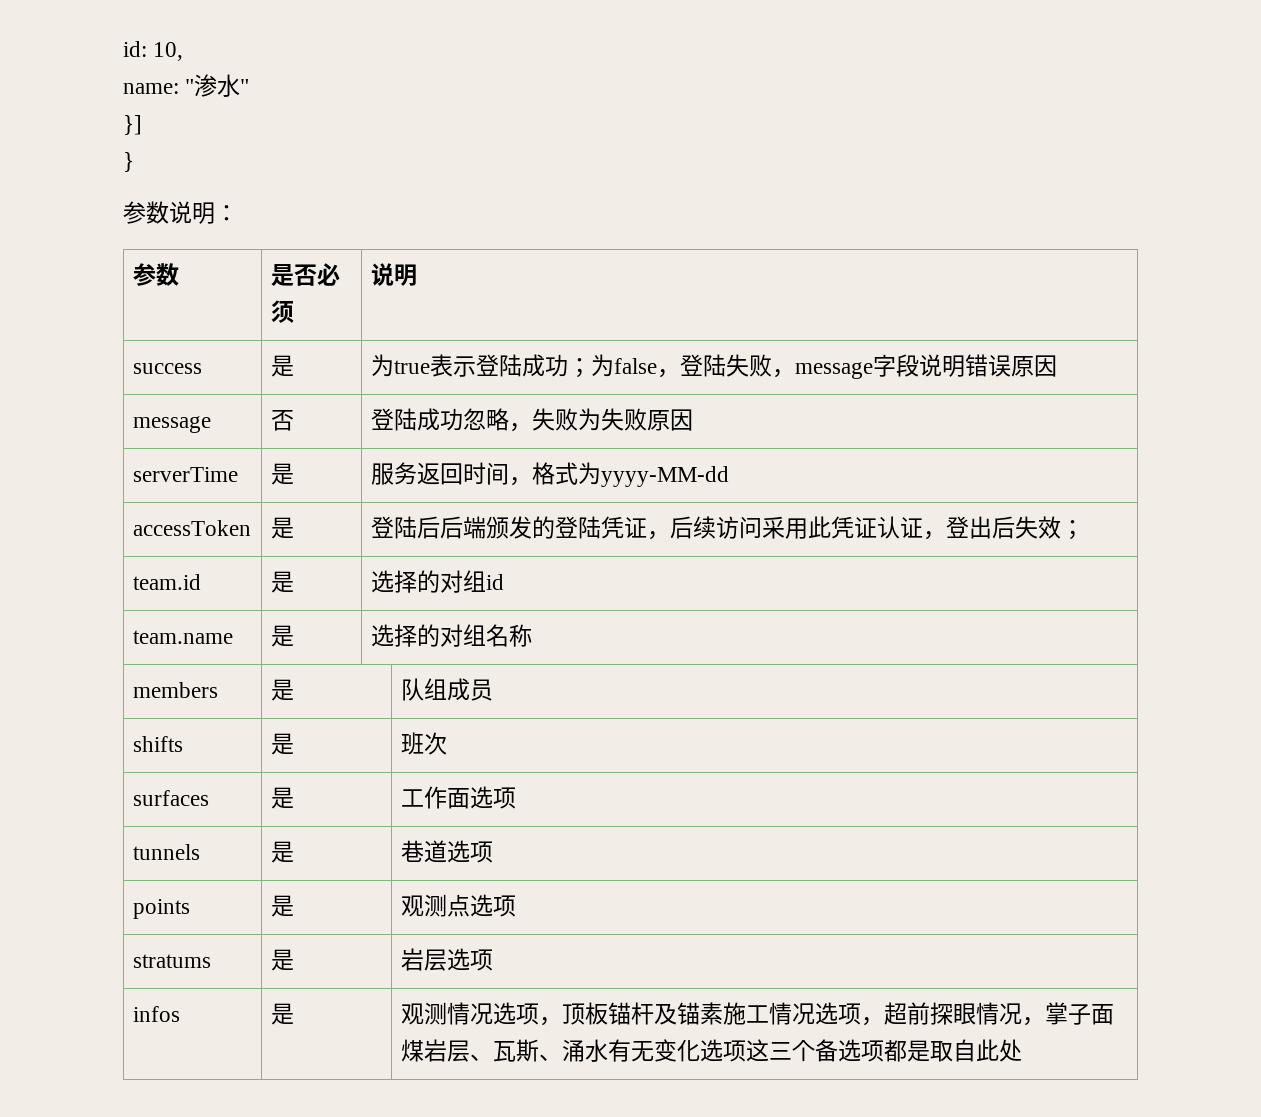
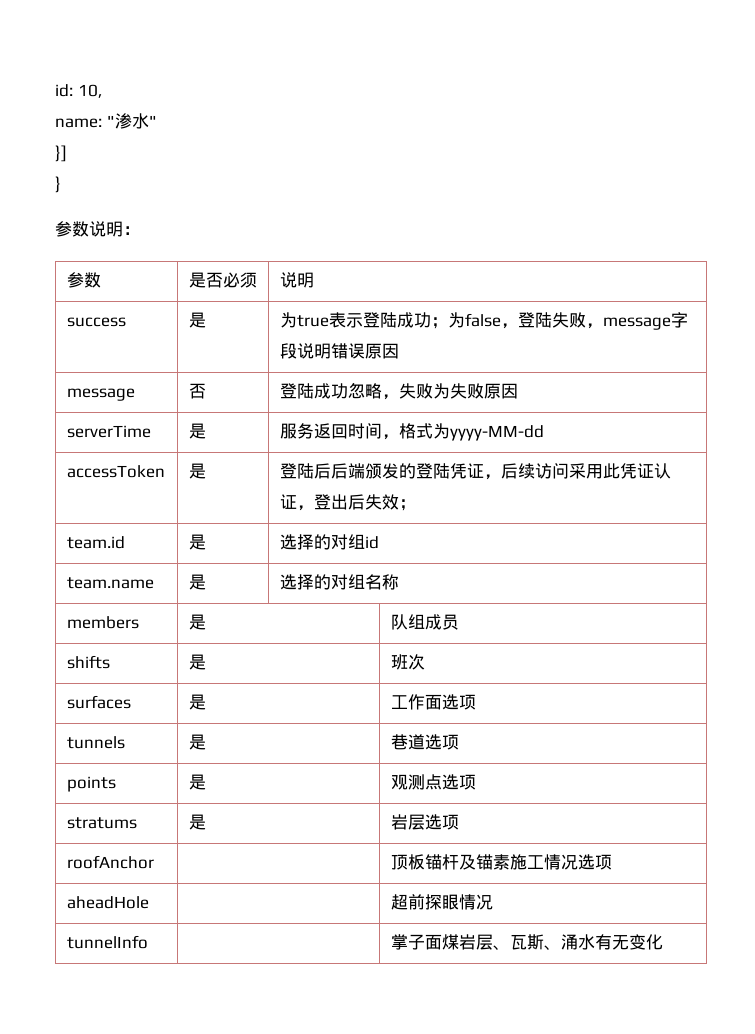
[132,1006,180,1022] [270,1003,294,1025] [400,1002,562,1026] infos | 是 | 观测情况选项， -> [66,855,154,869] roofAnchor | |
[860,1017,884,1026] ， -> [66,896,149,909] // aheadHole | |
[1021,1017,1045,1026] ， -> [66,935,148,949] // tunnelInfo | |
[699,1039,1022,1062] 选项这三个备选项都是取自此处 -> (663, 942) none

